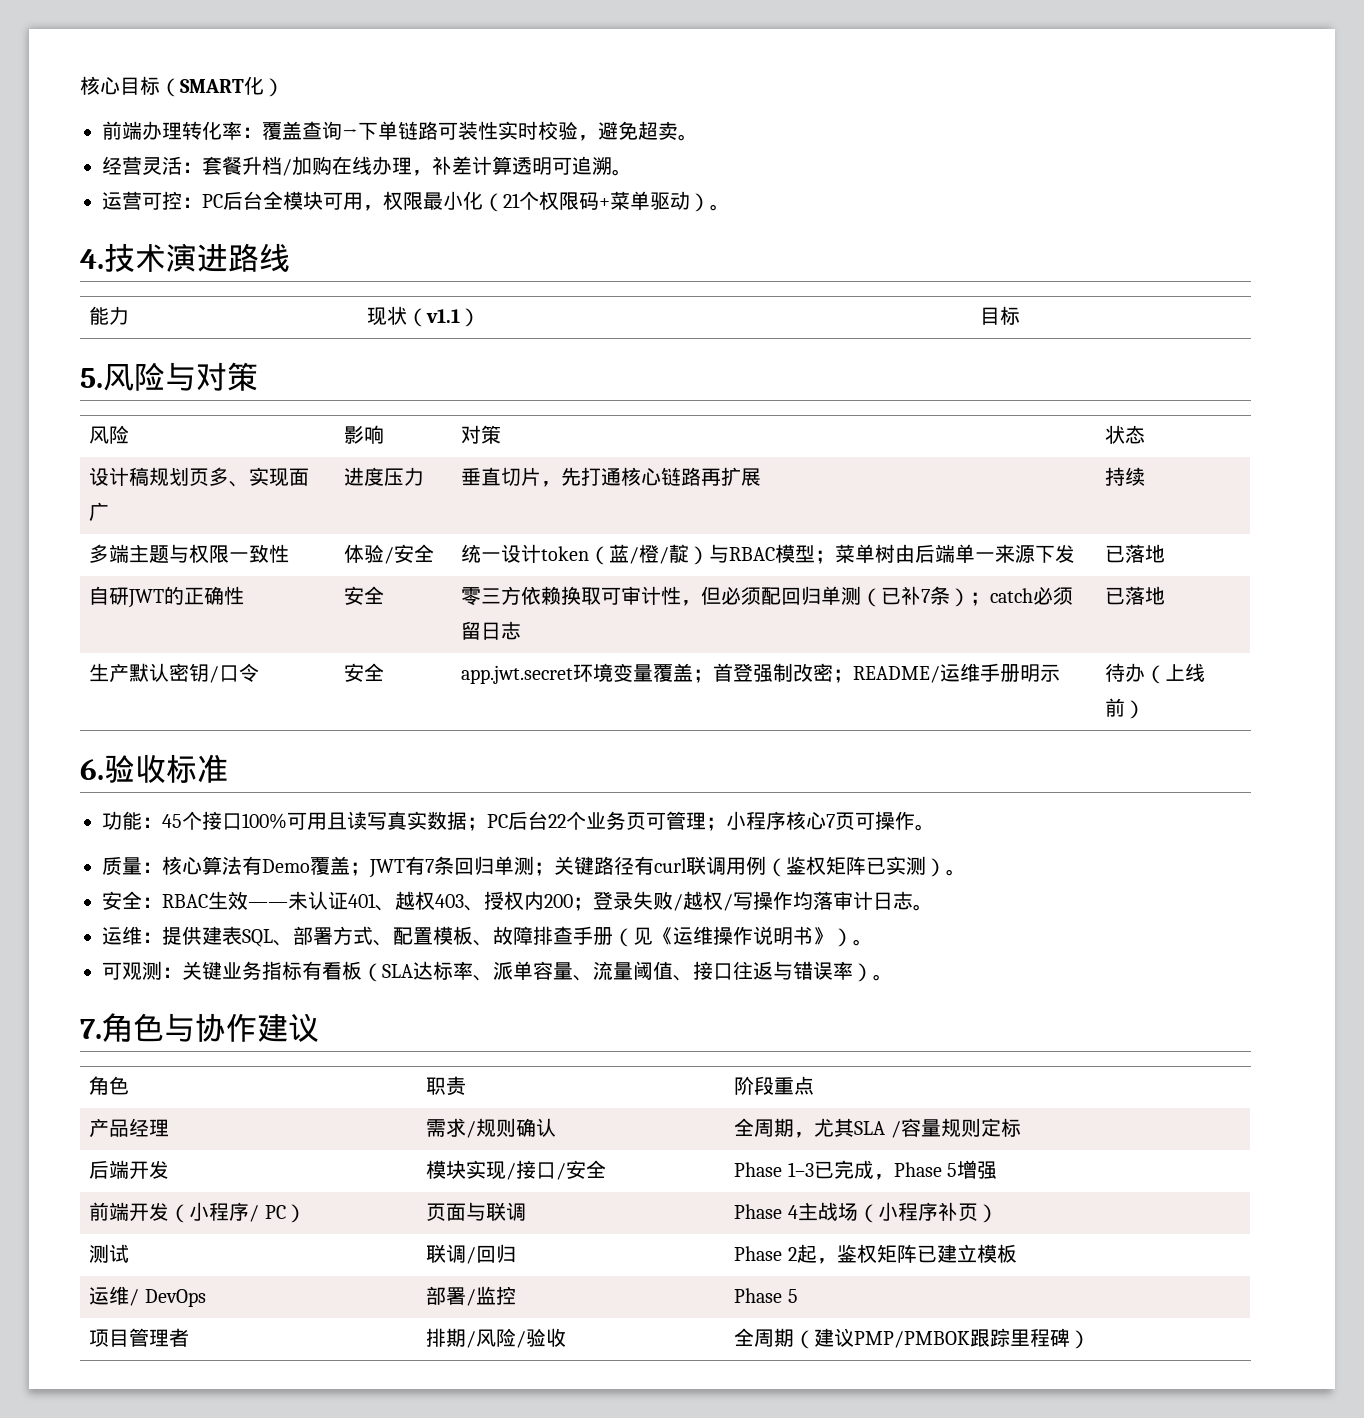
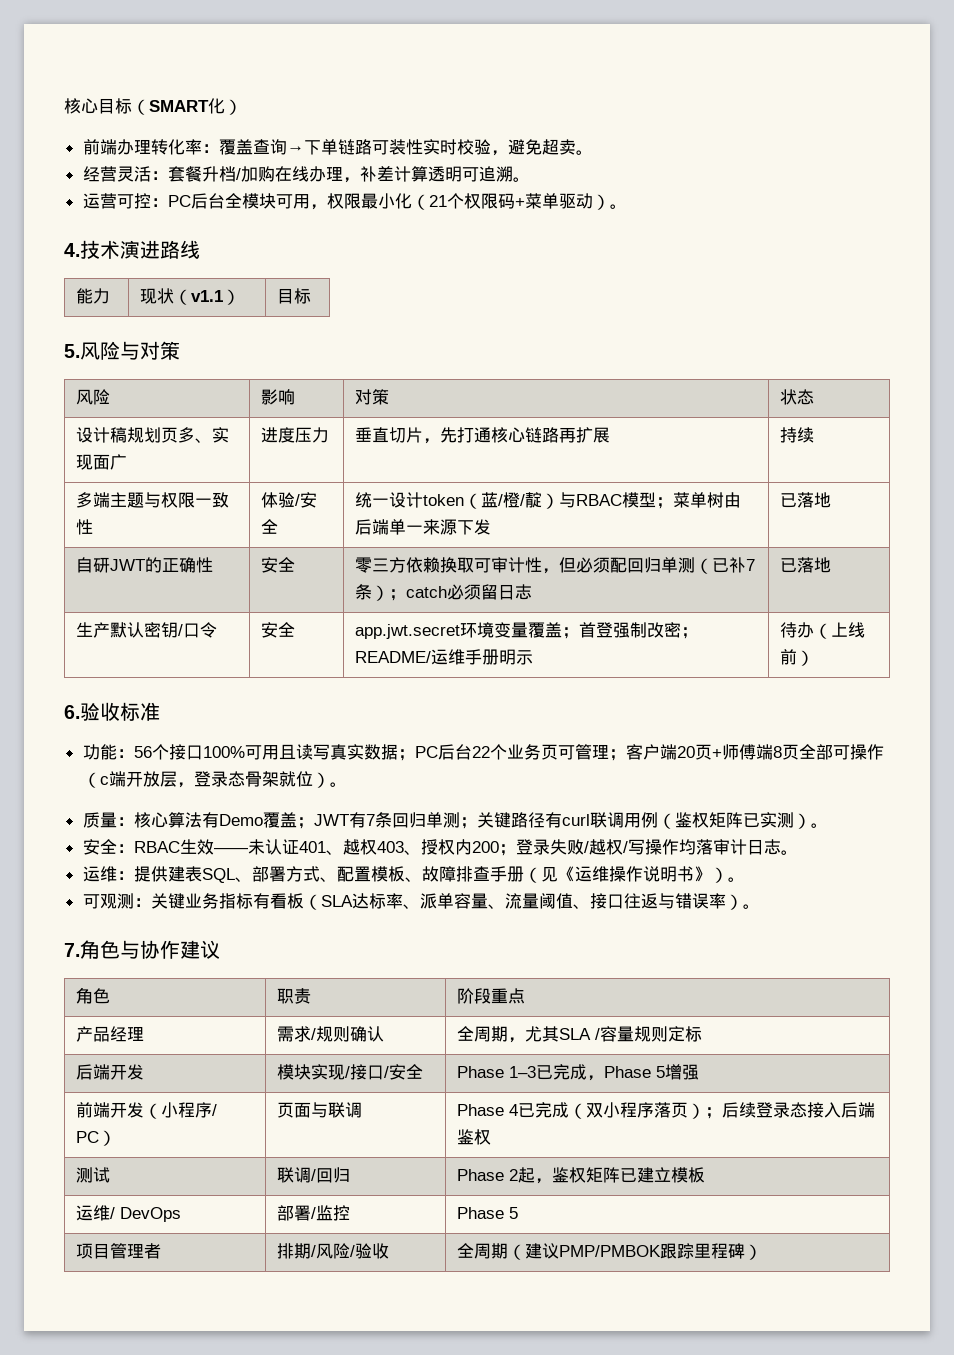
[162,814,182,828] 45 -> [133,746,152,758] 56
[726,811,915,830] 小程序核心7页可操作 -> [625,744,884,760] [82,771,330,788] 客户端20页+师傅端8页全部可操作（c端开放层，登录态骨架就位）
[797,1202,998,1223] 主战场（小程序补页） -> [517,1102,875,1119] [456,1129,491,1145] 已完成（双小程序落页）；后续登录态接入后端鉴权

